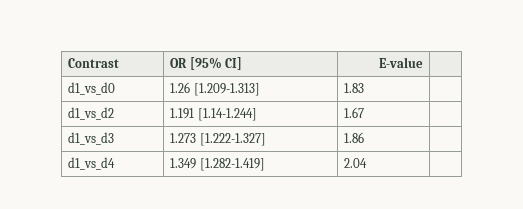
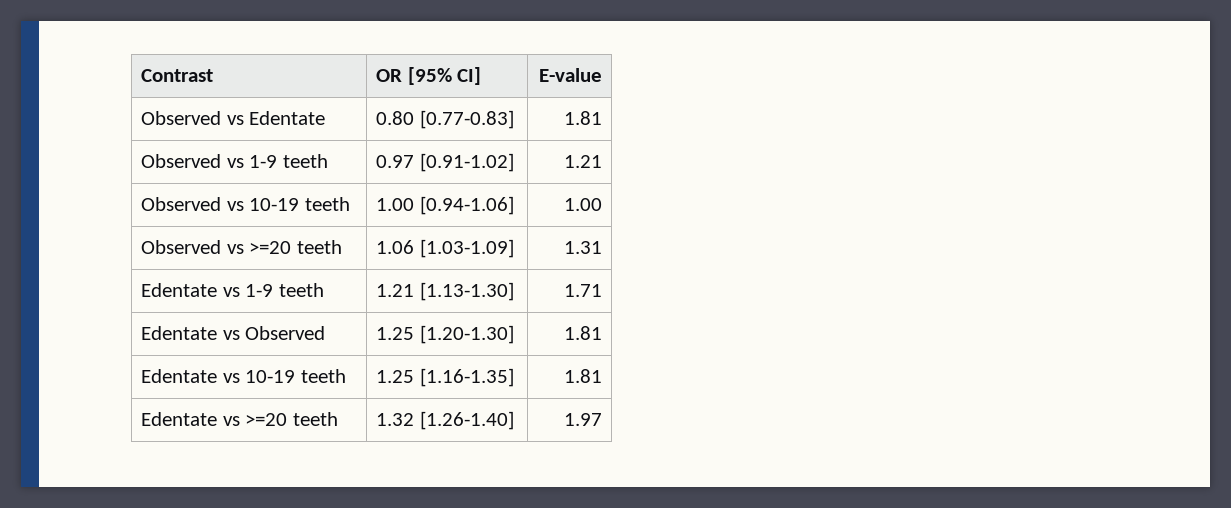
[68,82,116,95] [170,82,260,96] [344,83,365,93] [68,107,115,120] [170,108,257,121] [344,107,365,118] [68,132,115,145] [170,133,266,146] [344,132,365,143] [68,157,116,170] [170,158,265,171] [344,158,368,168] | // d1_vs_d0 | 1.26 [1.209-1.313] | 1.83 | // d1_vs_d2 | 1.191 [1.14-1.244] | 1.67 | // d1_vs_d3 | 1.273 [1.222-1.327] | 1.86 | // d1_vs_d4 | 1.349 [1.282-1.419] | 2.04 | -> [141,111,326,125] [376,110,514,129] [563,111,602,125] [141,154,328,168] [376,153,514,172] [563,155,602,168] [141,197,350,211] [376,196,514,215] [563,198,602,211] [141,240,342,254] [376,239,514,258] [563,241,602,254] [141,283,324,297] [376,282,514,301] [563,284,602,297] [141,326,326,340] [376,325,514,344] [563,326,602,340] [141,369,346,383] [376,368,514,387] [563,369,602,383] [141,412,338,426] [376,411,514,430] [563,413,602,426] // Observed vs Edentate | 0.80 [0.77-0.83] | 1.81 // Observed vs 1-9 teeth | 0.97 [0.91-1.02] | 1.21 // Observed vs 10-19 teeth | 1.00 [0.94-1.06] | 1.00 // Observed vs >=20 teeth | 1.06 [1.03-1.09] | 1.31 // Edentate vs 1-9 teeth | 1.21 [1.13-1.30] | 1.71 // Edentate vs Observed | 1.25 [1.20-1.30] | 1.81 // Edentate vs 10-19 teeth | 1.25 [1.16-1.35] | 1.81 // Edentate vs >=20 teeth | 1.32 [1.26-1.40] | 1.97

